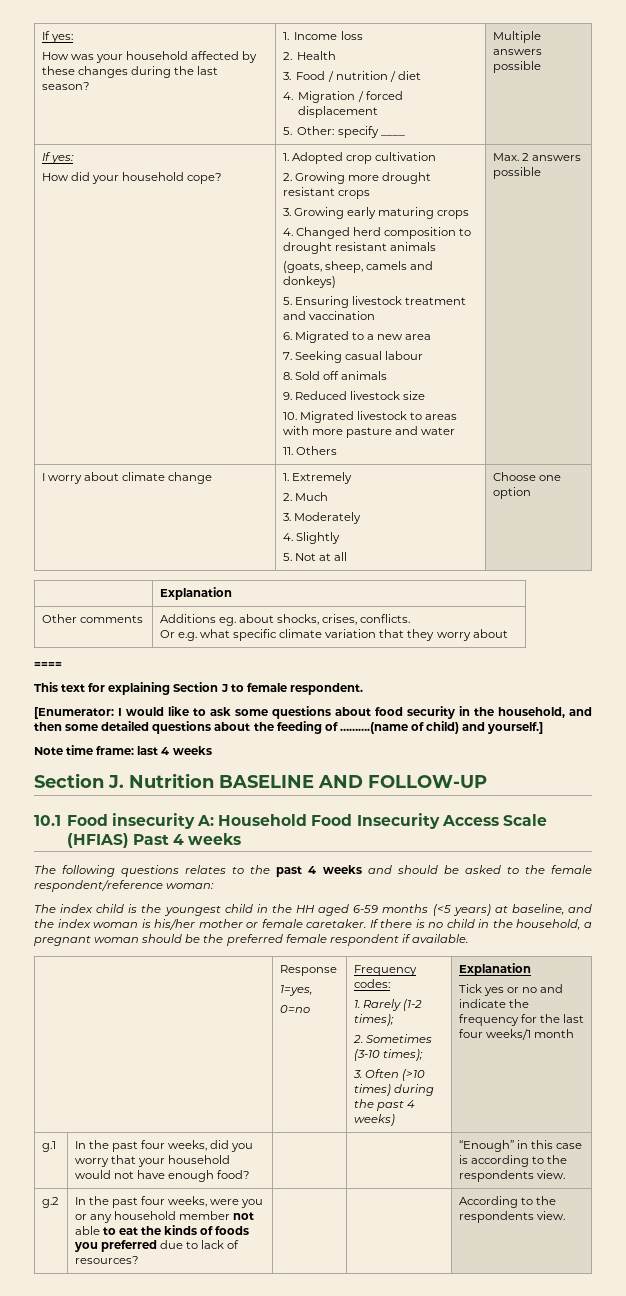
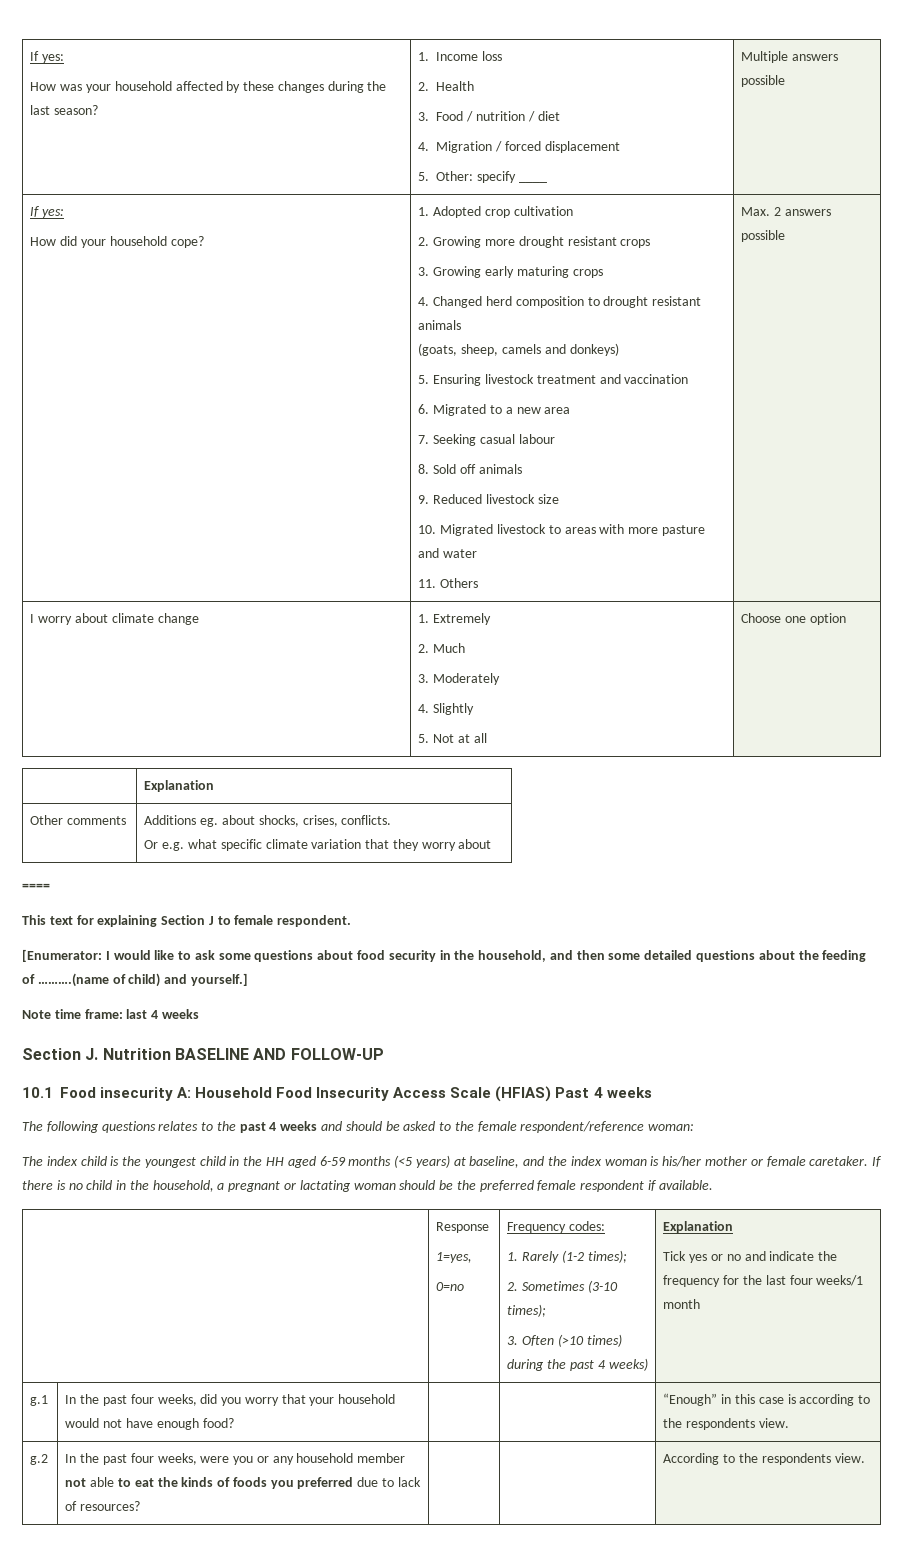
(91, 941) none -> [284,1180,351,1192] or lactating

